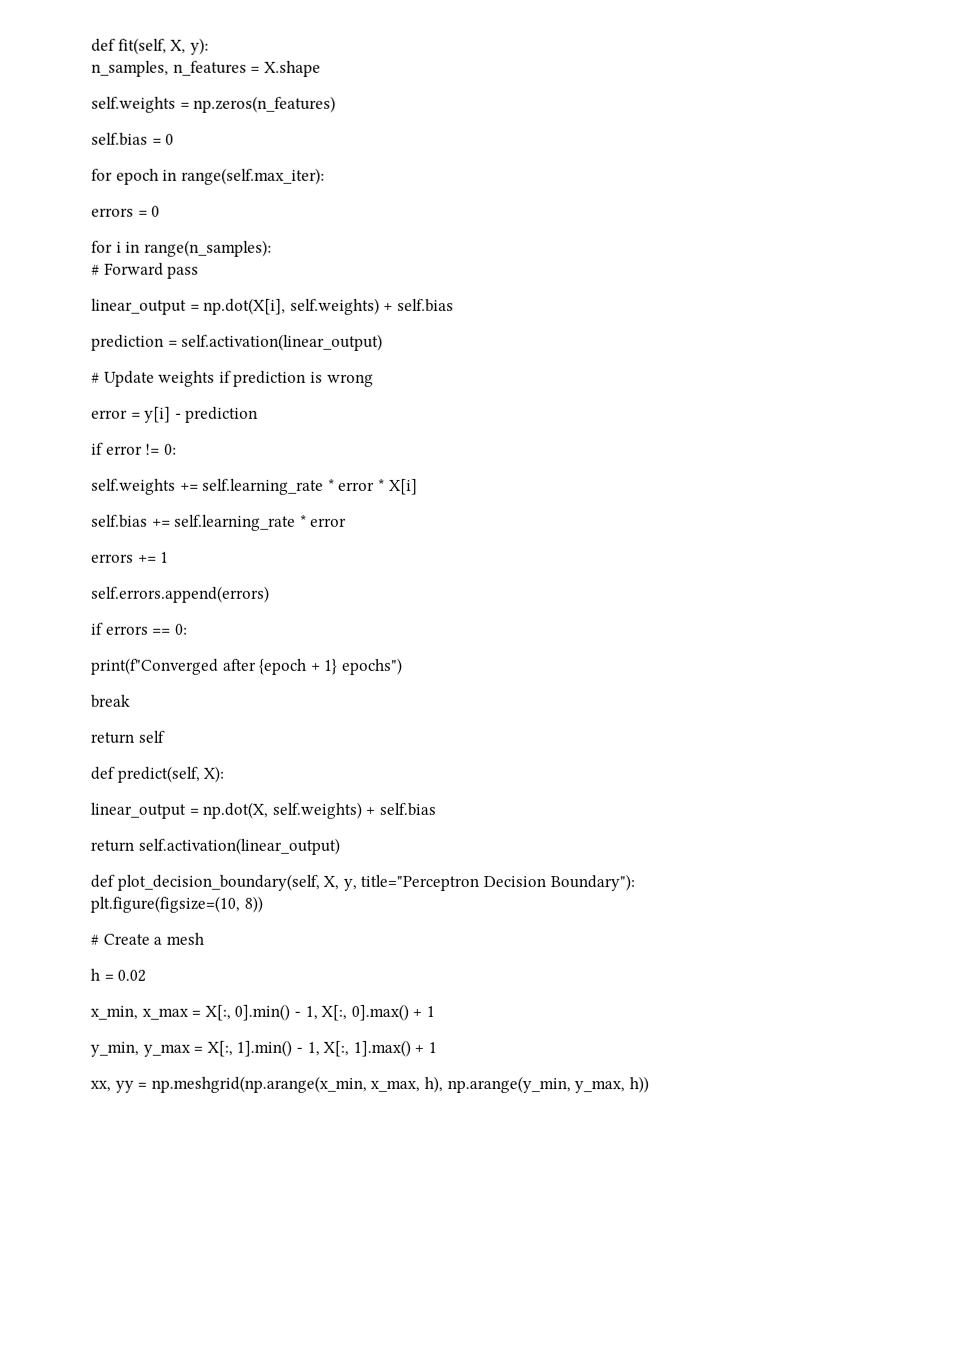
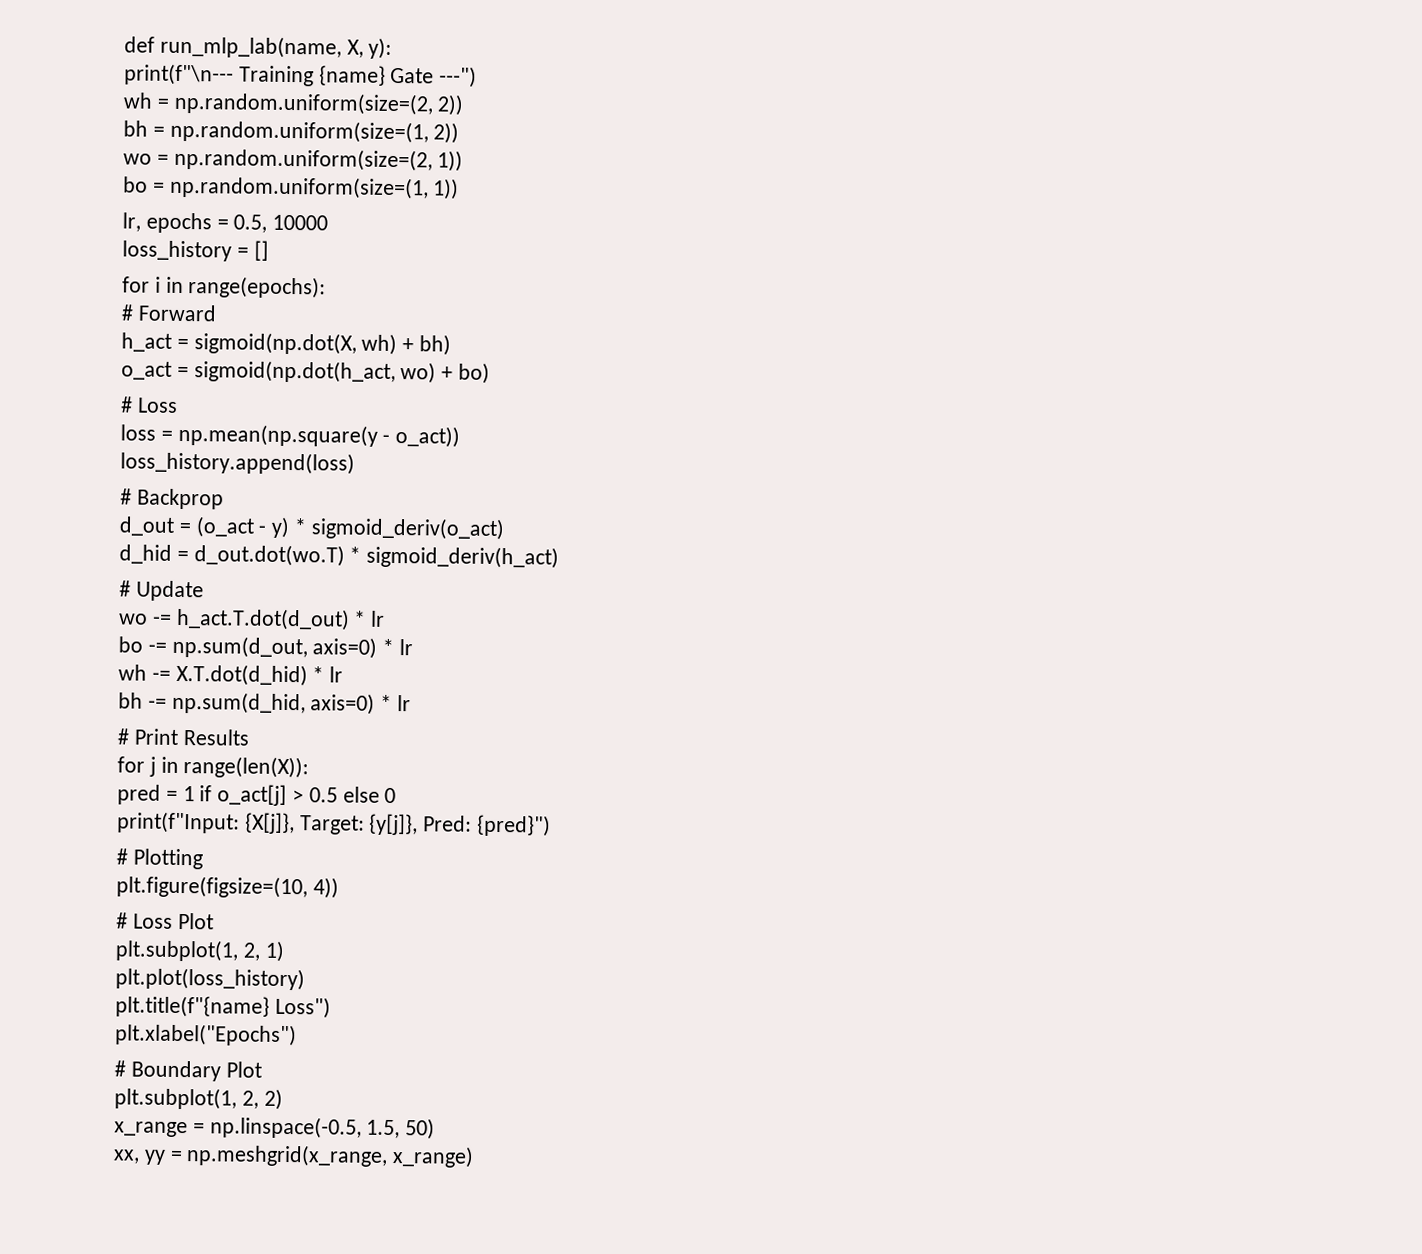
[91,37,167,55] def fit(self, -> [124,35,342,59] def run_mlp_lab(name,
[91,60,321,77] [91,95,337,113] [91,132,175,146] [91,167,325,185] [91,205,161,217] n_samples, n_features = X.shape // self.weights = np.zeros(n_features) // self.bias = 0 // for epoch in range(self.max_iter): // errors = 0 -> [124,63,478,88] [123,91,465,116] [123,119,460,144] [123,147,464,172] [123,175,460,200] [122,212,329,234] [122,240,269,262] print(f"\n--- Training {name} Gate ---") // wh = np.random.uniform(size=(2, 2)) // bh = np.random.uniform(size=(1, 2)) // wo = np.random.uniform(size=(2, 1)) // bo = np.random.uniform(size=(1, 1)) // lr, epochs = 0.5, 10000 // loss_history = []
[143,239,272,257] range(n_samples): -> [188,276,327,299] range(epochs):
[167,265,200,279] [91,297,454,315] [91,333,384,351] [91,370,374,387] [91,406,259,423] [91,442,177,455] [91,478,418,495] [91,514,348,531] [91,551,170,563] [91,585,270,603] [91,622,188,635] [91,657,403,675] [90,694,130,708] [90,730,165,744] [90,765,225,783] [90,801,436,819] [90,837,340,855] [90,873,635,892] pass // linear_output = np.dot(X[i], self.weights) + self.bias // prediction = self.activation(linear_output) // # Update weights if prediction is wrong // error = y[i] - prediction // if error != 0: // self.weights += self.learning_rate * error * X[i] // self.bias += self.learning_rate * error // errors += 1 // self.errors.append(errors) // if errors == 0: // print(f"Converged after {epoch + 1} epochs") // break // return self // def predict(self, X): // linear_output = np.dot(X, self.weights) + self.bias // return self.activation(linear_output) // def plot_decision_boundary(self, X, y, title="Perceptron Decision Boundary"): -> [121,332,452,356] [121,360,491,384] [120,396,178,413] [120,423,461,448] [120,451,355,475] [120,488,224,510] [119,516,505,541] [119,544,560,569] [119,580,204,602] [118,607,386,631] [118,635,414,659] [118,663,344,687] [118,691,412,715] [117,728,250,746] [117,756,310,779] [117,784,397,807] [117,811,552,837] [116,848,203,870] // h_act = sigmoid(np.dot(X, wh) + bh) // o_act = sigmoid(np.dot(h_act, wo) + bo) // # Loss // loss = np.mean(np.square(y - o_act)) // loss_history.append(loss) // # Backprop // d_out = (o_act - y) * sigmoid_deriv(o_act) // d_hid = d_out.dot(wo.T) * sigmoid_deriv(h_act) // # Update // wo -= h_act.T.dot(d_out) * lr // bo -= np.sum(d_out, axis=0) * lr // wh -= X.T.dot(d_hid) * lr // bh -= np.sum(d_hid, axis=0) * lr // # Print Results // for j in range(len(X)): // pred = 1 if o_act[j] > 0.5 else 0 // print(f"Input: {X[j]}, Target: {y[j]}, Pred: {pred}") // # Plotting
[243,895,263,913] [90,932,204,945] [90,968,147,982] [90,1003,435,1021] [90,1039,437,1057] [90,1075,649,1094] 8)) // # Create a mesh // h = 0.02 // x_min, x_max = X[:, 0].min() - 1, X[:, 0].max() + 1 // y_min, y_max = X[:, 1].min() - 1, X[:, 1].max() + 1 // xx, yy = np.meshgrid(np.arange(x_min, x_max, h), np.arange(y_min, y_max, h)) -> [312,877,339,899] [116,912,214,930] [115,939,285,962] [115,967,305,991] [115,995,331,1019] [115,1023,297,1047] [114,1060,262,1082] [114,1087,283,1110] [114,1116,436,1140] [113,1144,475,1168] 4)) // # Loss Plot // plt.subplot(1, 2, 1) // plt.plot(loss_history) // plt.title(f"{name} Loss") // plt.xlabel("Epochs") // # Boundary Plot // plt.subplot(1, 2, 2) // x_range = np.linspace(-0.5, 1.5, 50) // xx, yy = np.meshgrid(x_range, x_range)

